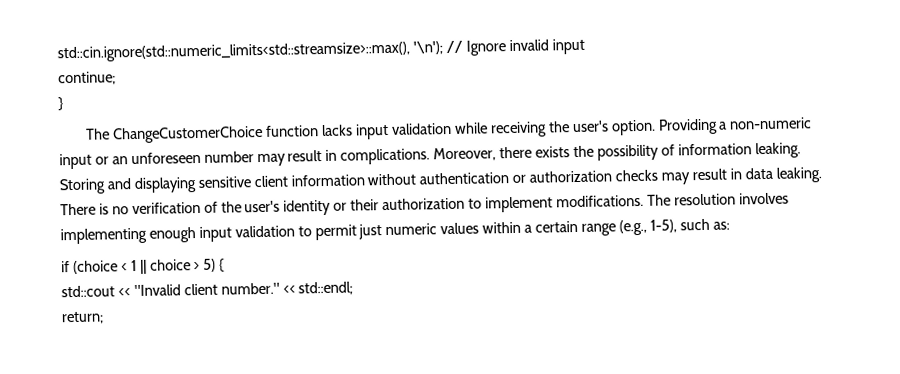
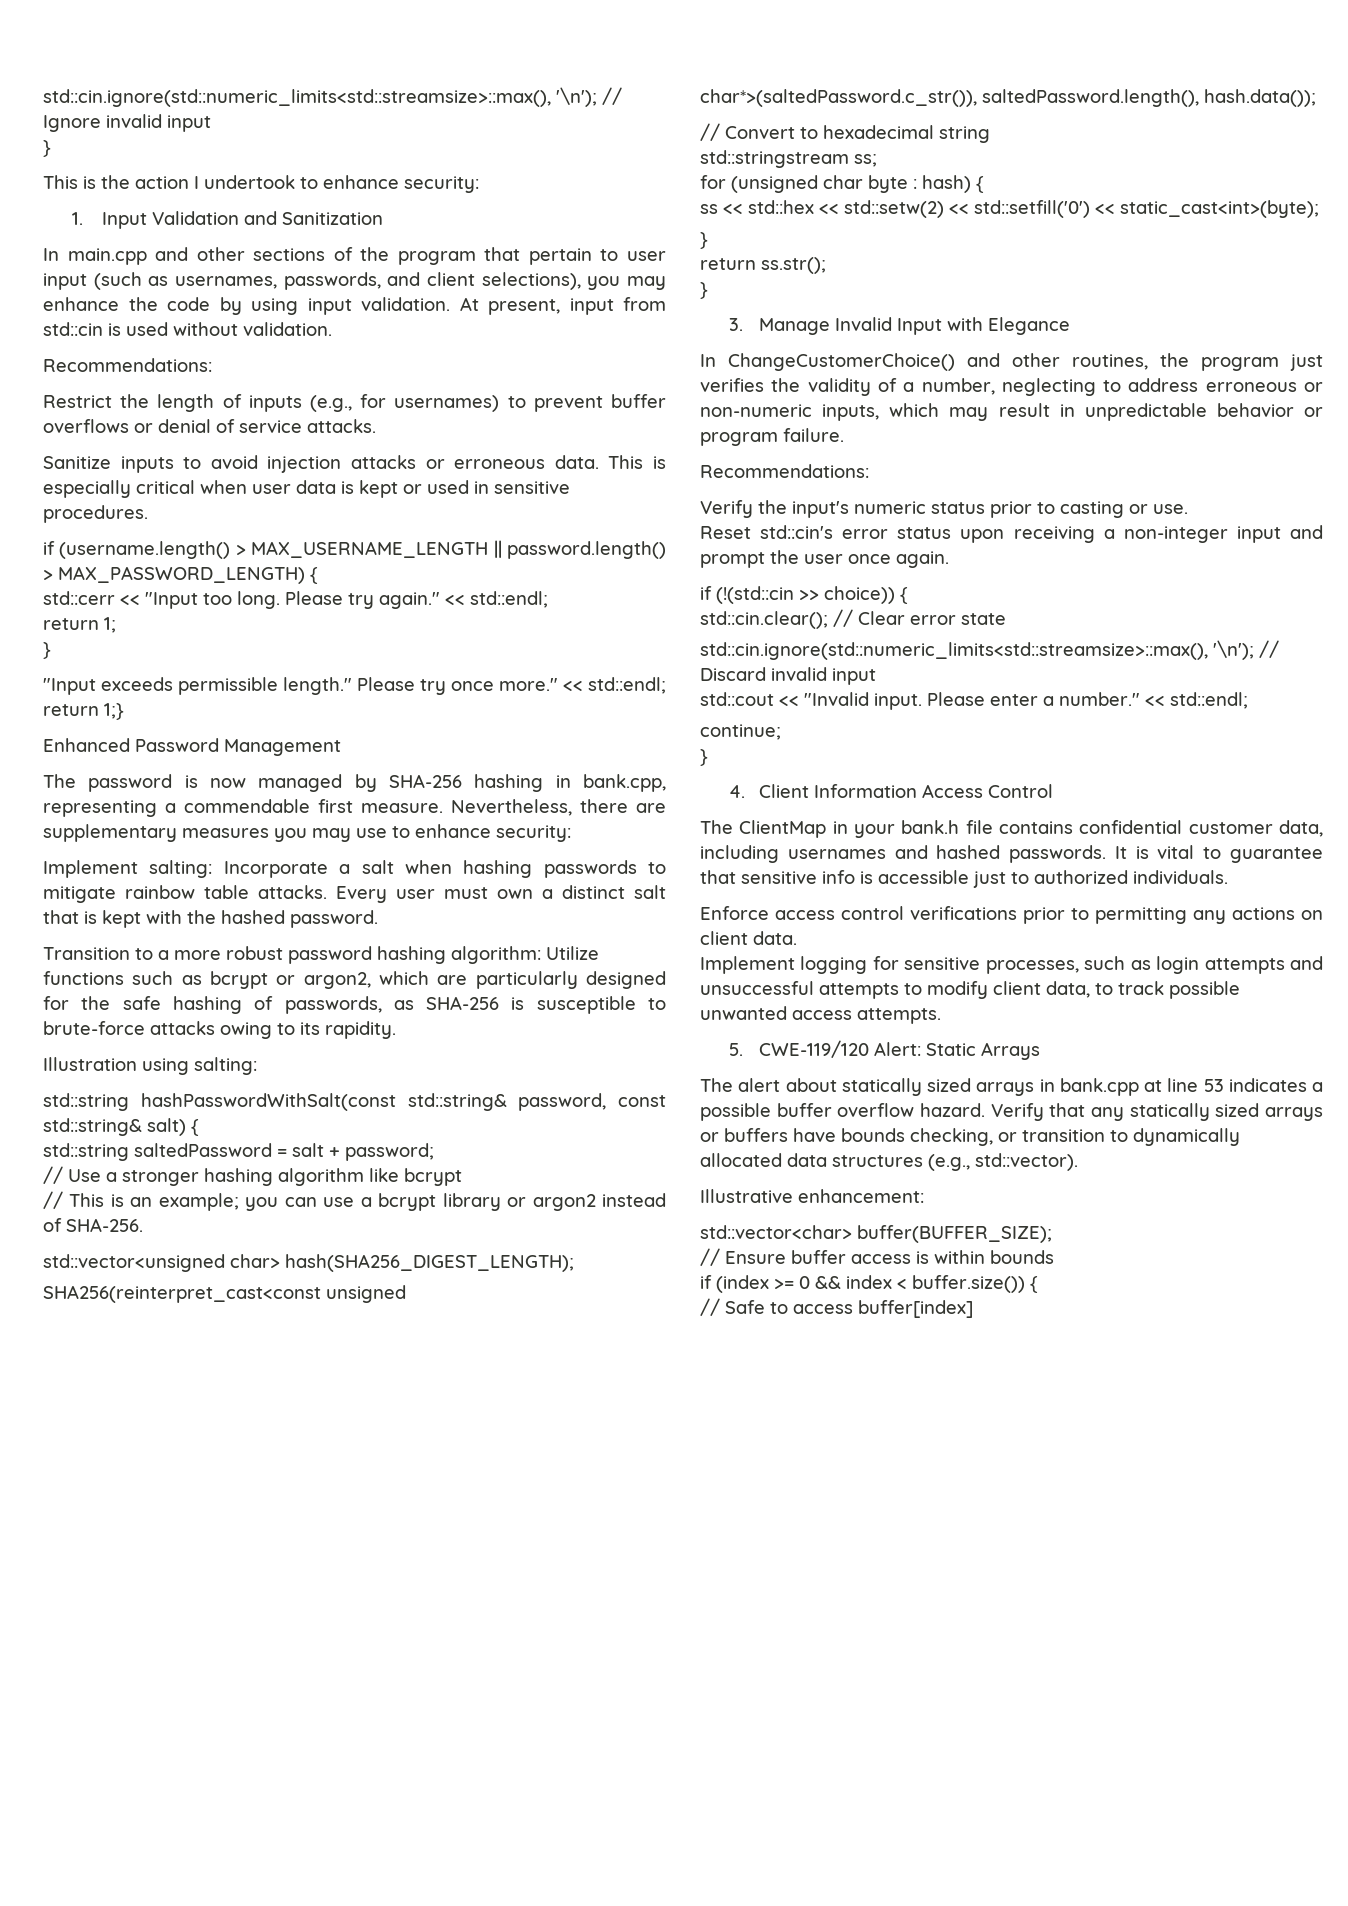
[58,71,116,86] [58,97,64,111] [86,117,813,144] [59,142,801,170] [59,167,822,195] [60,192,789,216] [60,218,730,245] [61,258,226,275] [61,281,354,298] [61,311,104,325] continue; // } // The ChangeCustomerChoice function lacks input validation while receiving the user's option. Providing a non-numeric input or an unforeseen number may result in complications. Moreover, there exists the possibility of information leaking. Storing and displaying sensitive client information without authentication or authorization checks may result in data leaking. There is no verification of the user's identity or their authorization to implement modifications. The resolution involves implementing enough input validation to permit just numeric values within a certain range (e.g., 1-5), such as: // if (choice < 1 || choice > 5) { // std::cout << "Invalid client number." << std::endl; // return; -> [43,140,51,157] [43,175,479,193] [72,211,383,229] [43,247,666,265] [43,272,666,290] [43,297,666,315] [43,322,332,336] [43,358,212,372] [43,394,666,412] [43,419,376,433] [43,455,667,473] [43,480,570,498] [43,505,148,523] [43,540,666,559] [43,566,318,584] [43,591,548,609] [43,617,116,633] [43,642,51,659] [43,677,666,695] [43,703,124,720] [43,738,341,756] [43,774,666,792] [43,799,666,817] [43,824,571,842] [43,860,666,878] [43,885,666,903] [43,910,378,928] [43,946,599,964] [43,971,666,989] [43,996,666,1014] [43,1021,396,1039] [43,1057,257,1075] [43,1093,666,1111] [43,1118,199,1136] [43,1143,434,1161] [43,1166,462,1186] [43,1191,666,1211] [43,1218,143,1232] [43,1254,574,1272] [43,1285,406,1303] [700,89,1316,107] [700,123,990,143] [700,150,877,168] [700,175,984,193] [700,200,1319,218] [700,232,708,249] [700,257,826,274] [700,282,708,299] [729,317,1070,335] [700,353,1323,371] [700,378,1323,396] [700,403,1323,421] [700,428,844,446] [700,464,869,478] [700,500,1188,518] [700,525,1323,543] [700,550,949,568] [700,586,908,604] [700,609,1006,629] [700,640,1279,660] [700,667,876,685] [700,692,1248,710] [700,724,781,740] [700,749,708,766] [729,784,1053,798] [700,820,1323,838] [700,845,1323,863] [700,870,1228,888] [700,906,1323,924] [700,931,797,945] [700,956,1323,974] [700,981,1240,999] [700,1006,941,1024] [729,1040,1040,1060] [700,1078,1323,1096] [700,1103,1323,1121] [700,1128,1240,1146] [700,1153,1078,1171] [700,1189,924,1203] [700,1225,1052,1243] [700,1248,1054,1266] [700,1275,1038,1293] [700,1298,973,1318] } // This is the action I undertook to enhance security: // 1. Input Validation and Sanitization // In main.cpp and other sections of the program that pertain to user input (such as usernames, passwords, and client selections), you may enhance the code by using input validation. At present, input from std::cin is used without validation. // Recommendations: // Restrict the length of inputs (e.g., for usernames) to prevent buffer overflows or denial of service attacks. // Sanitize inputs to avoid injection attacks or erroneous data. This is especially critical when user data is kept or used in sensitive procedures. // if (username.length() > MAX_USERNAME_LENGTH || password.length() > MAX_PASSWORD_LENGTH) { // std::cerr << "Input too long. Please try again." << std::endl; // return 1; // } // "Input exceeds permissible length." Please try once more." << std::endl; return 1;} // Enhanced Password Management // The password is now managed by SHA-256 hashing in bank.cpp, representing a commendable first measure. Nevertheless, there are supplementary measures you may use to enhance security: // Implement salting: Incorporate a salt when hashing passwords to mitigate rainbow table attacks. Every user must own a distinct salt that is kept with the hashed password. // Transition to a more robust password hashing algorithm: Utilize functions such as bcrypt or argon2, which are particularly designed for the safe hashing of passwords, as SHA-256 is susceptible to brute-force attacks owing to its rapidity. // Illustration using salting: // std::string hashPasswordWithSalt(const std::string& password, const std::string& salt) { // std::string saltedPassword = salt + password; // // Use a stronger hashing algorithm like bcrypt // // This is an example; you can use a bcrypt library or argon2 instead of SHA-256. // std::vector<unsigned char> hash(SHA256_DIGEST_LENGTH); // SHA256(reinterpret_cast<const unsigned char*>(saltedPassword.c_str()), saltedPassword.length(), hash.data()); // // Convert to hexadecimal string // std::stringstream ss; // for (unsigned char byte : hash) { // ss << std::hex << std::setw(2) << std::setfill('0') << static_cast<int>(byte); // } // return ss.str(); // } // 3. Manage Invalid Input with Elegance // In ChangeCustomerChoice() and other routines, the program just verifies the validity of a number, neglecting to address erroneous or non-numeric inputs, which may result in unpredictable behavior or program failure. // Recommendations: // Verify the input's numeric status prior to casting or use. // Reset std::cin's error status upon receiving a non-integer input and prompt the user once again. // if (!(std::cin >> choice)) { // std::cin.clear(); // Clear error state // std::cin.ignore(std::numeric_limits<std::streamsize>::max(), '\n'); // Discard invalid input // std::cout << "Invalid input. Please enter a number." << std::endl; // continue; // } // 4. Client Information Access Control // The ClientMap in your bank.h file contains confidential customer data, including usernames and hashed passwords. It is vital to guarantee that sensitive info is accessible just to authorized individuals. // Enforce access control verifications prior to permitting any actions on client data. // Implement logging for sensitive processes, such as login attempts and unsuccessful attempts to modify client data, to track possible unwanted access attempts. // 5. CWE-119/120 Alert: Static Arrays // The alert about statically sized arrays in bank.cpp at line 53 indicates a possible buffer overflow hazard. Verify that any statically sized arrays or buffers have bounds checking, or transition to dynamically allocated data structures (e.g., std::vector). // Illustrative enhancement: // std::vector<char> buffer(BUFFER_SIZE); // // Ensure buffer access is within bounds // if (index >= 0 && index < buffer.size()) { // // Safe to access buffer[index]

